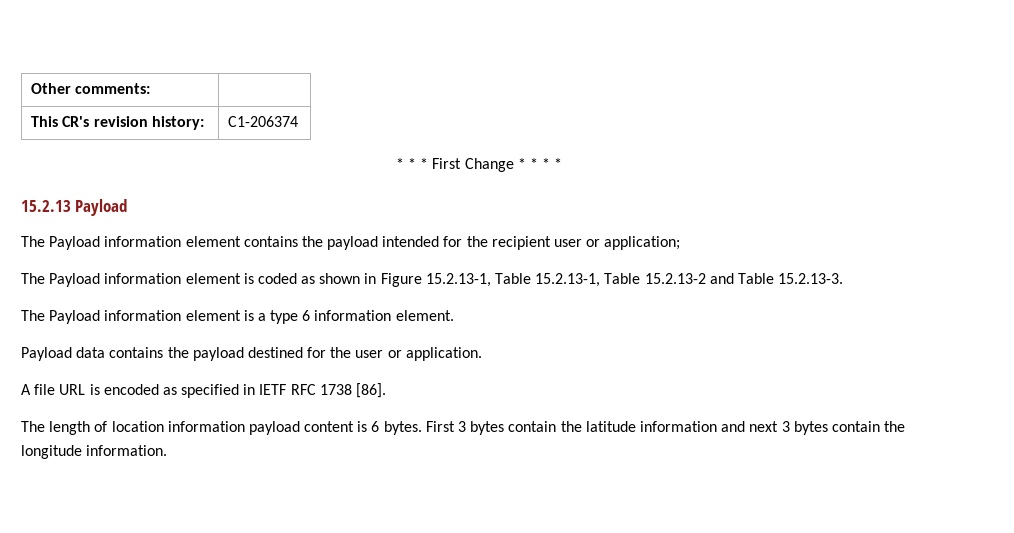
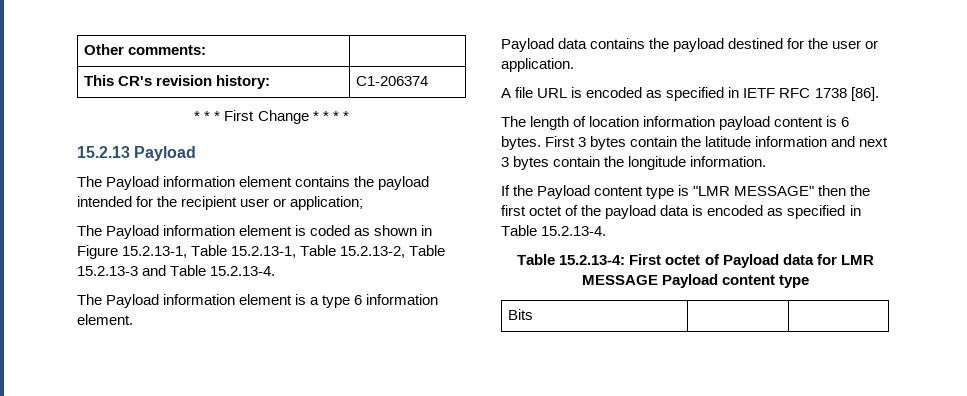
[644,273,706,284] 15.2.13-2 -> [340,245,446,258] [77,266,138,276] 15.2.13-2, Table 15.2.13-3
[778,273,844,284] 15.2.13-3. -> [210,266,276,276] 15.2.13-4.
(168, 450) none -> [501,185,871,199] [501,205,861,219] [501,225,607,236] [517,254,874,268] [581,274,810,288] [508,309,534,320] // If the Payload content type is "LMR MESSAGE" then the first octet of the payload data is encoded as specified in Table 15.2.13-4. // Table 15.2.13-4: First octet of Payload data for LMR MESSAGE Payload content type // Bits | |

